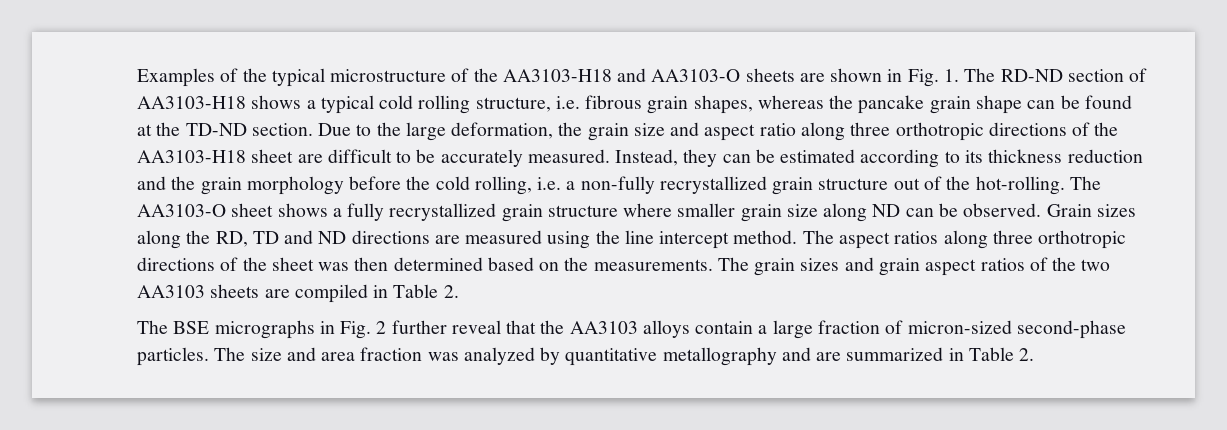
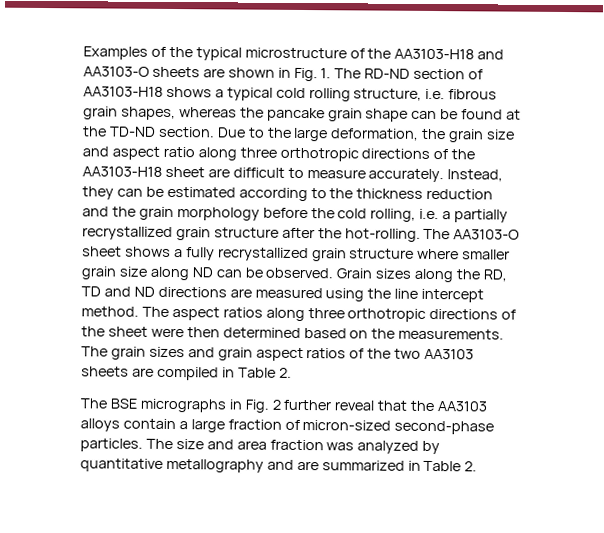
[416,149,610,167] be accurately measured. -> [306,168,445,183] measure accurately.
[964,150,983,163] its -> [329,188,354,199] the
[580,176,942,195] non-fully recrystallized grain structure out of -> [454,209,509,223] [82,226,315,241] partially recrystallized grain structure after
[318,262,350,271] was -> [150,327,184,338] were

